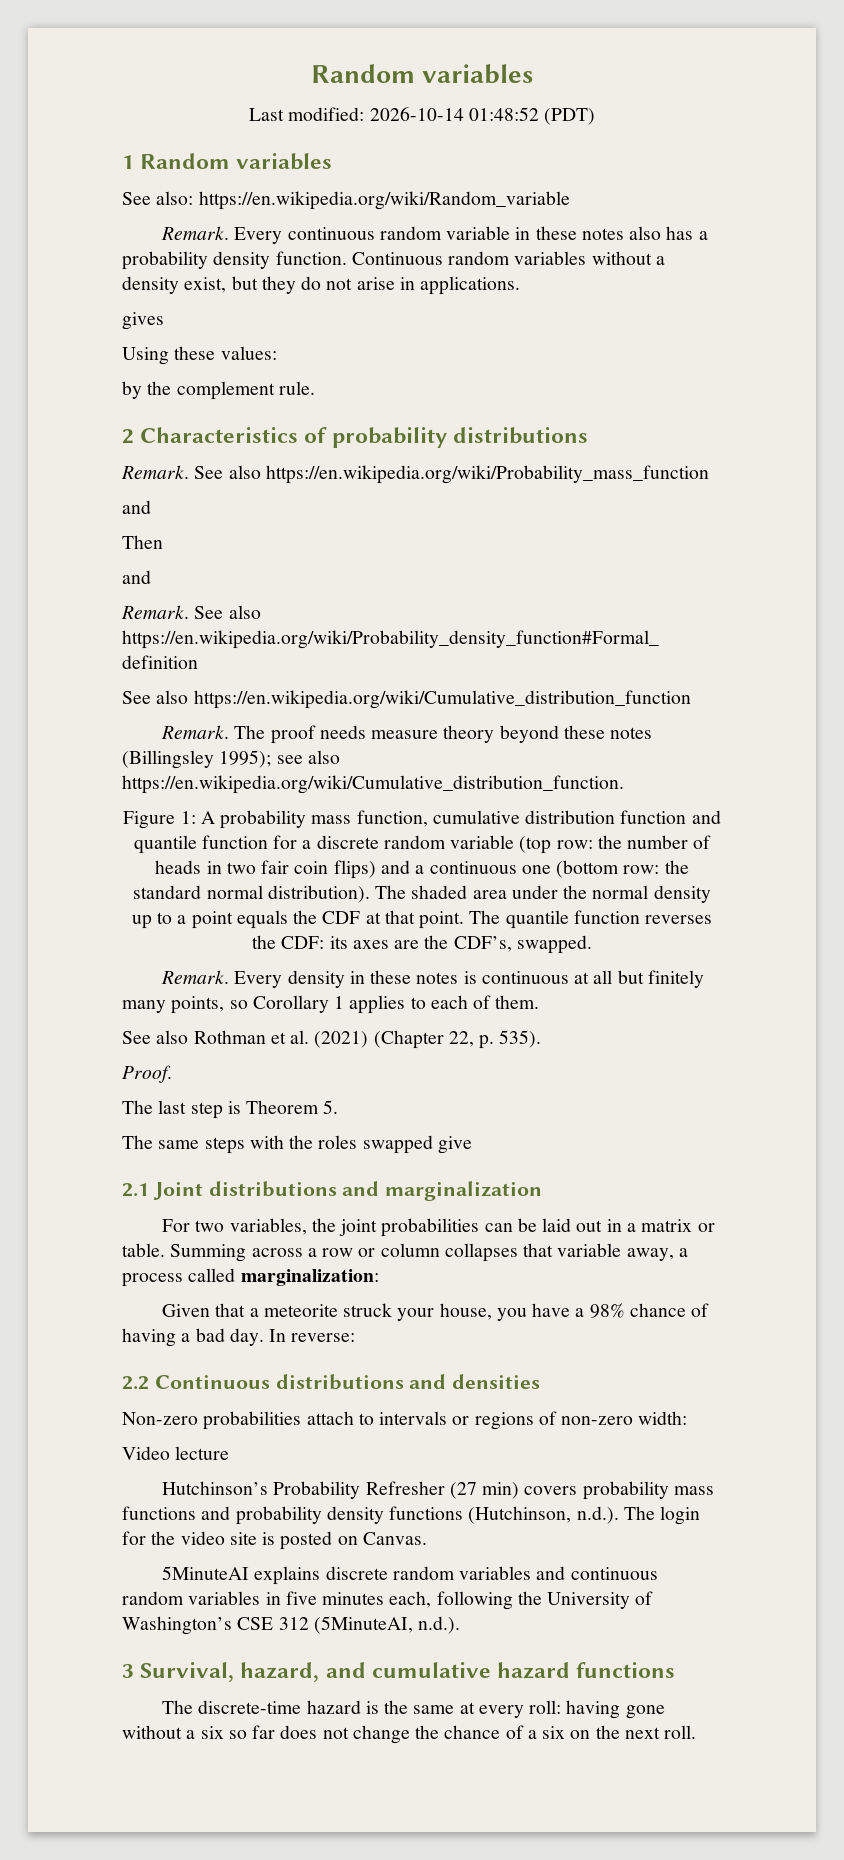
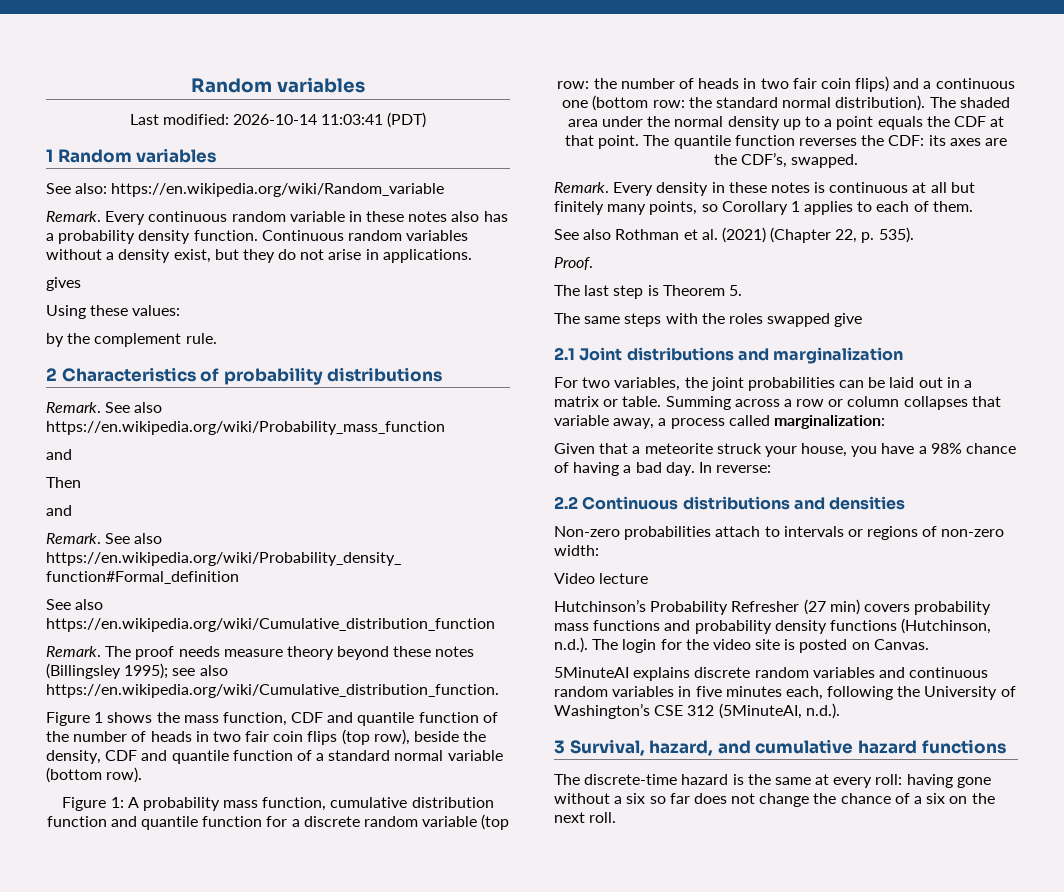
[468,107,539,121] 01:48:52 -> [321,114,384,125] 11:03:41
(624, 784) none -> [46,712,498,726] [46,729,487,745] [46,750,503,764] [46,767,143,783] // Figure 1 shows the mass function, CDF and quantile function of the number of heads in two fair coin flips (top row), beside the density, CDF and quantile function of a standard normal variable (bottom row).

